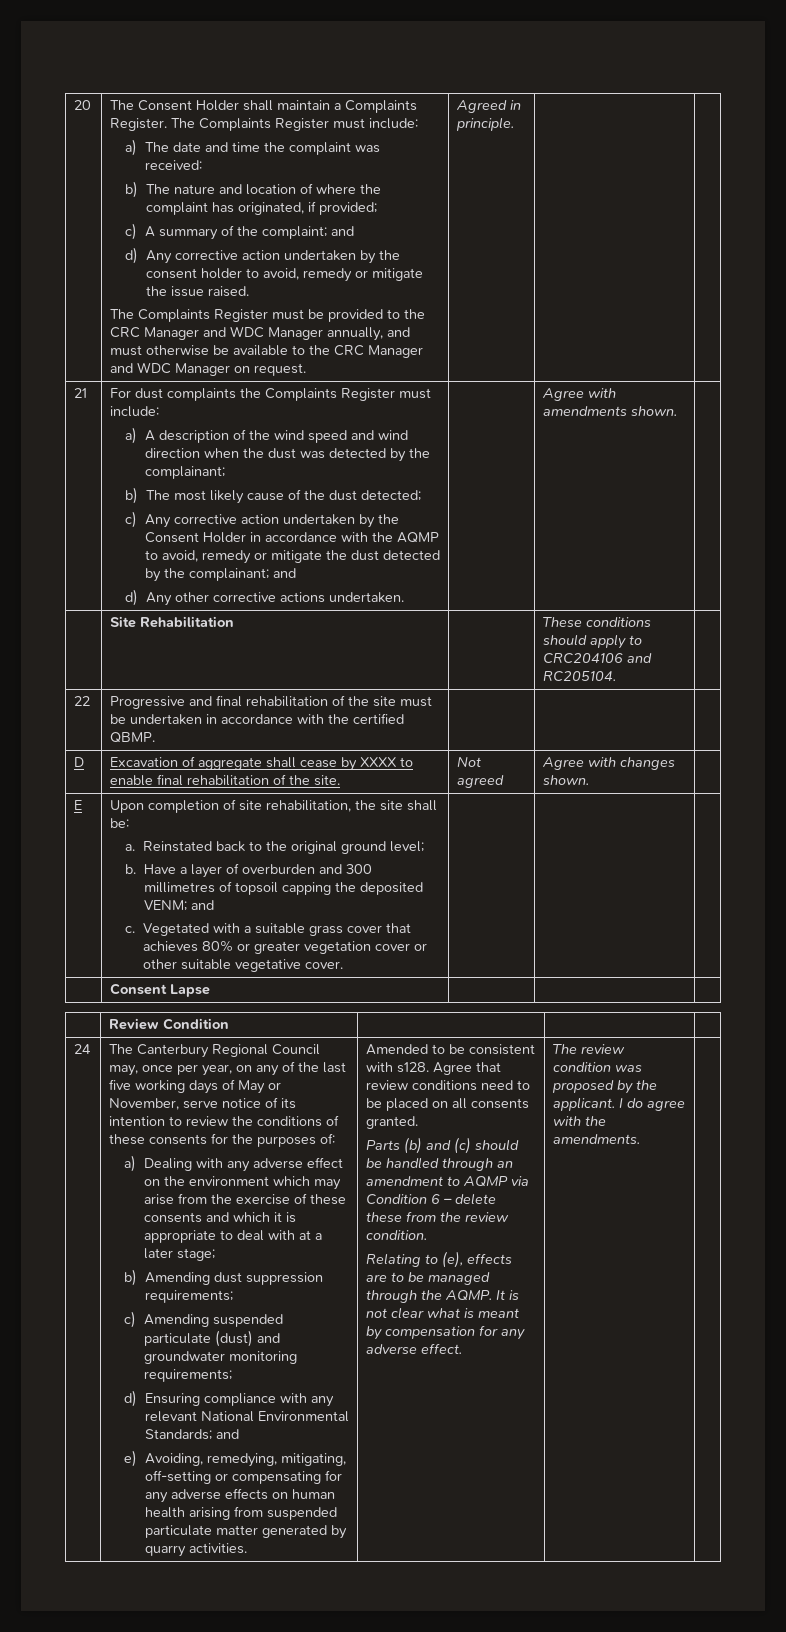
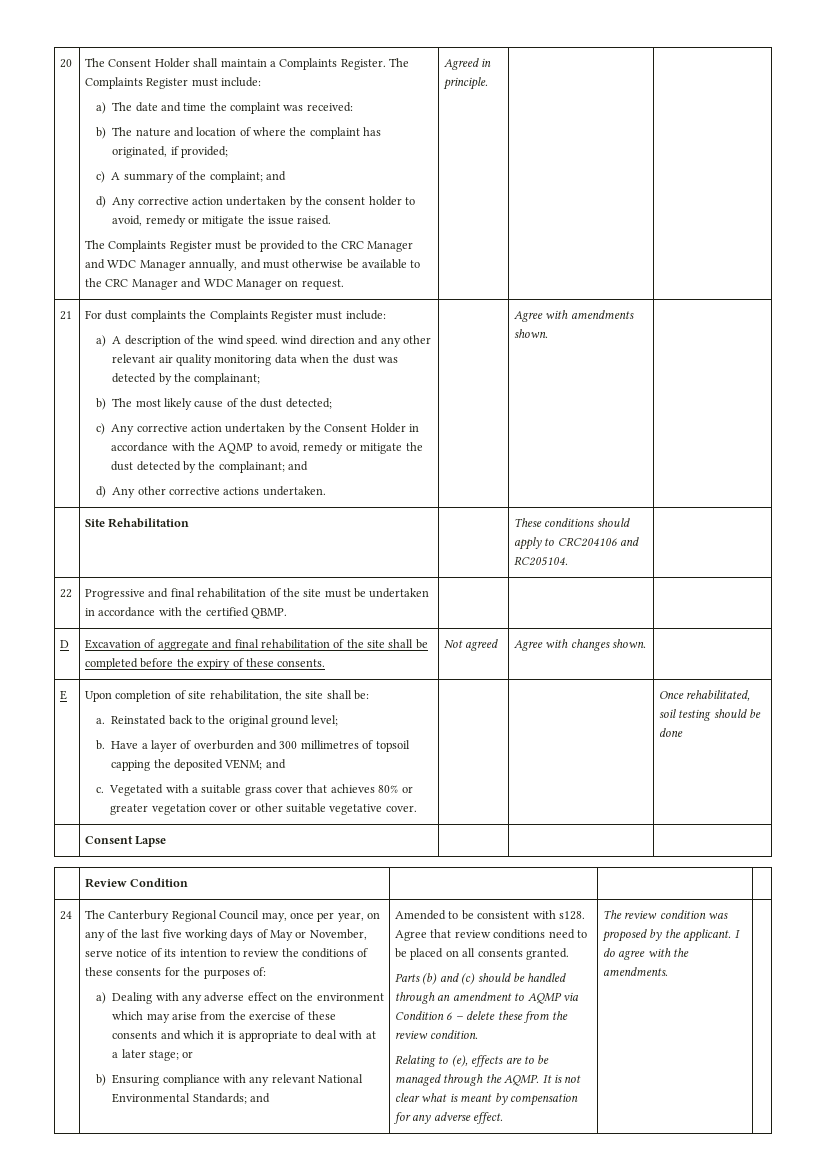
[307,430,408,443] [144,448,200,458] speed and wind direction -> [246,335,431,347] [112,354,297,366] speed. wind direction and any other relevant air quality monitoring data
[266,757,414,771] [110,774,341,786] shall cease by XXXX to enable final rehabilitation of the site. -> [212,639,428,649] [85,658,326,670] and final rehabilitation of the site shall be completed before the expiry of these consents.
(343, 965) none -> [659,690,751,701] [659,709,762,721] [659,728,684,737] Once rehabilitated, soil testing should be done
[124,1269,323,1286] [144,1290,233,1303] [124,1311,283,1328] [143,1330,280,1347] [143,1351,297,1364] [143,1369,232,1382] [124,1390,138,1407] // b) Amending dust suppression requirements; // c) Amending suspended particulate (dust) and groundwater monitoring requirements; // d) -> [182,1051,194,1058] [95,1074,106,1086] or // b)
[124,1450,346,1467] [144,1470,342,1484] [144,1488,335,1503] [144,1506,337,1520] [144,1525,347,1539] [144,1543,247,1557] // e) Avoiding, remedying, mitigating, off-setting or compensating for any adverse effects on human health arising from suspended particulate matter generated by quarry activities. -> (270, 1098) none

